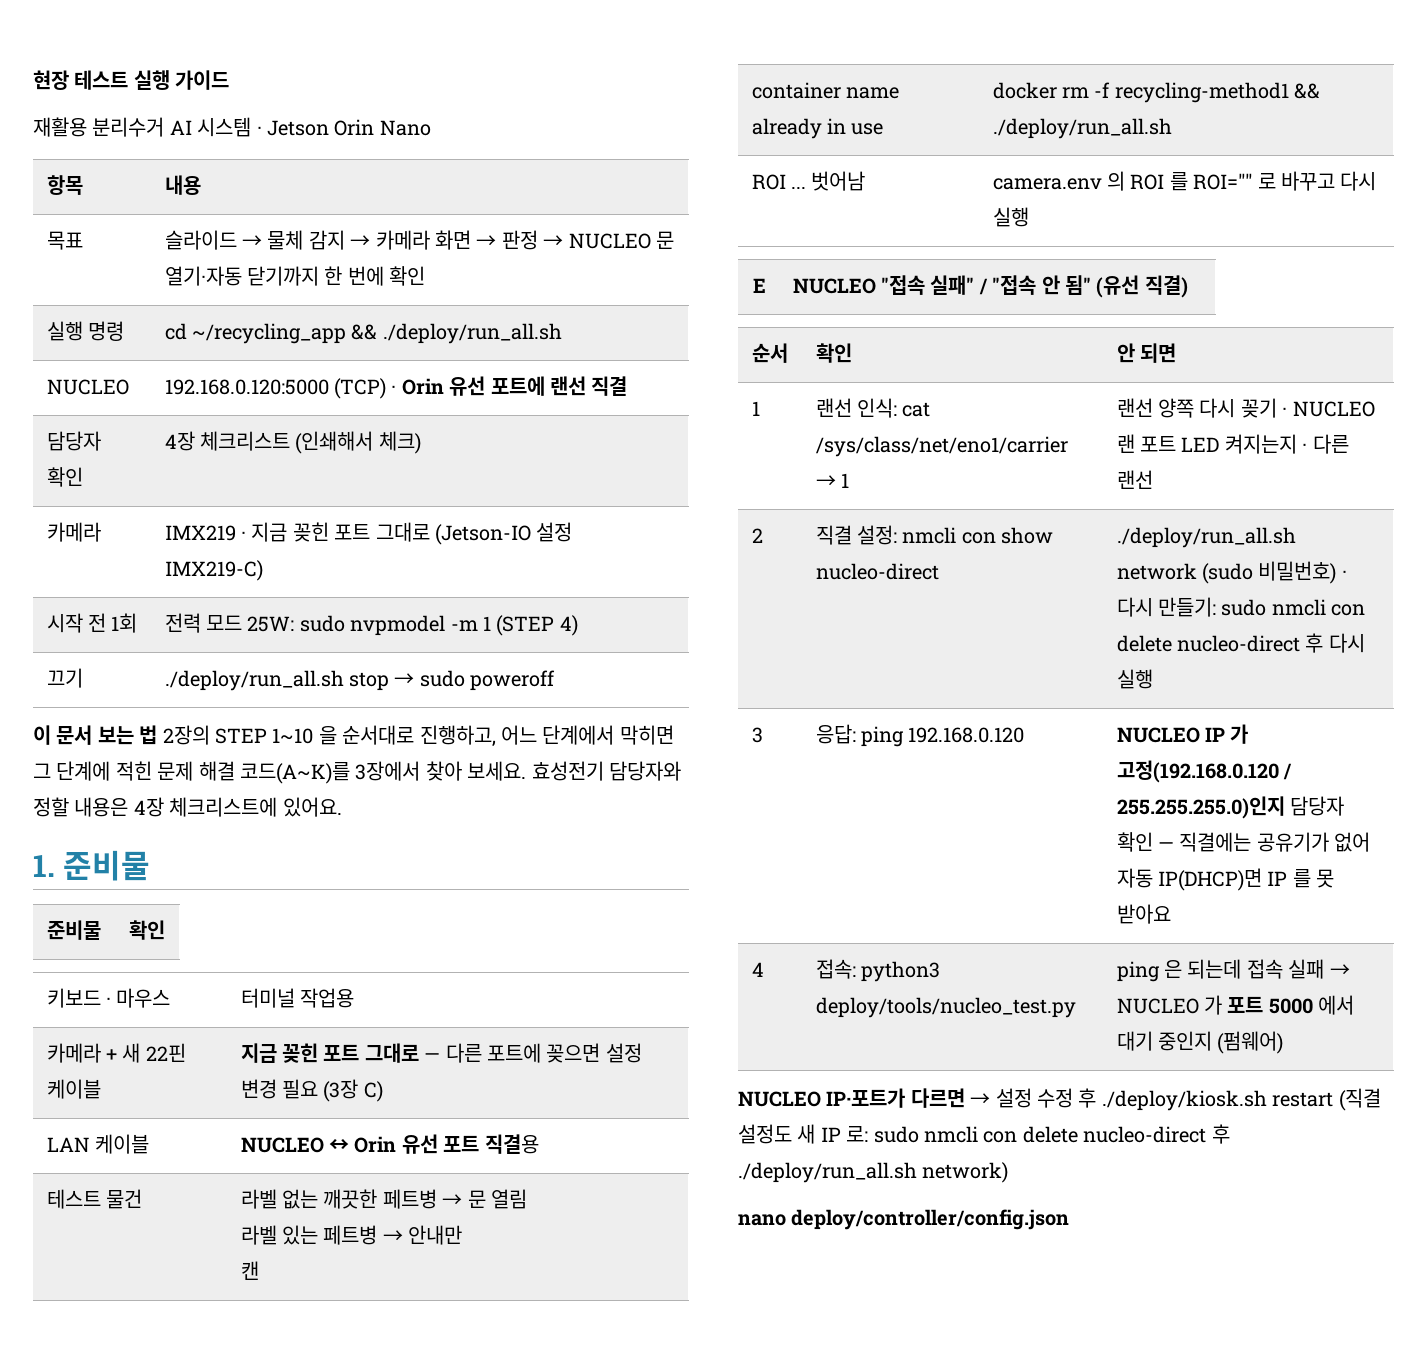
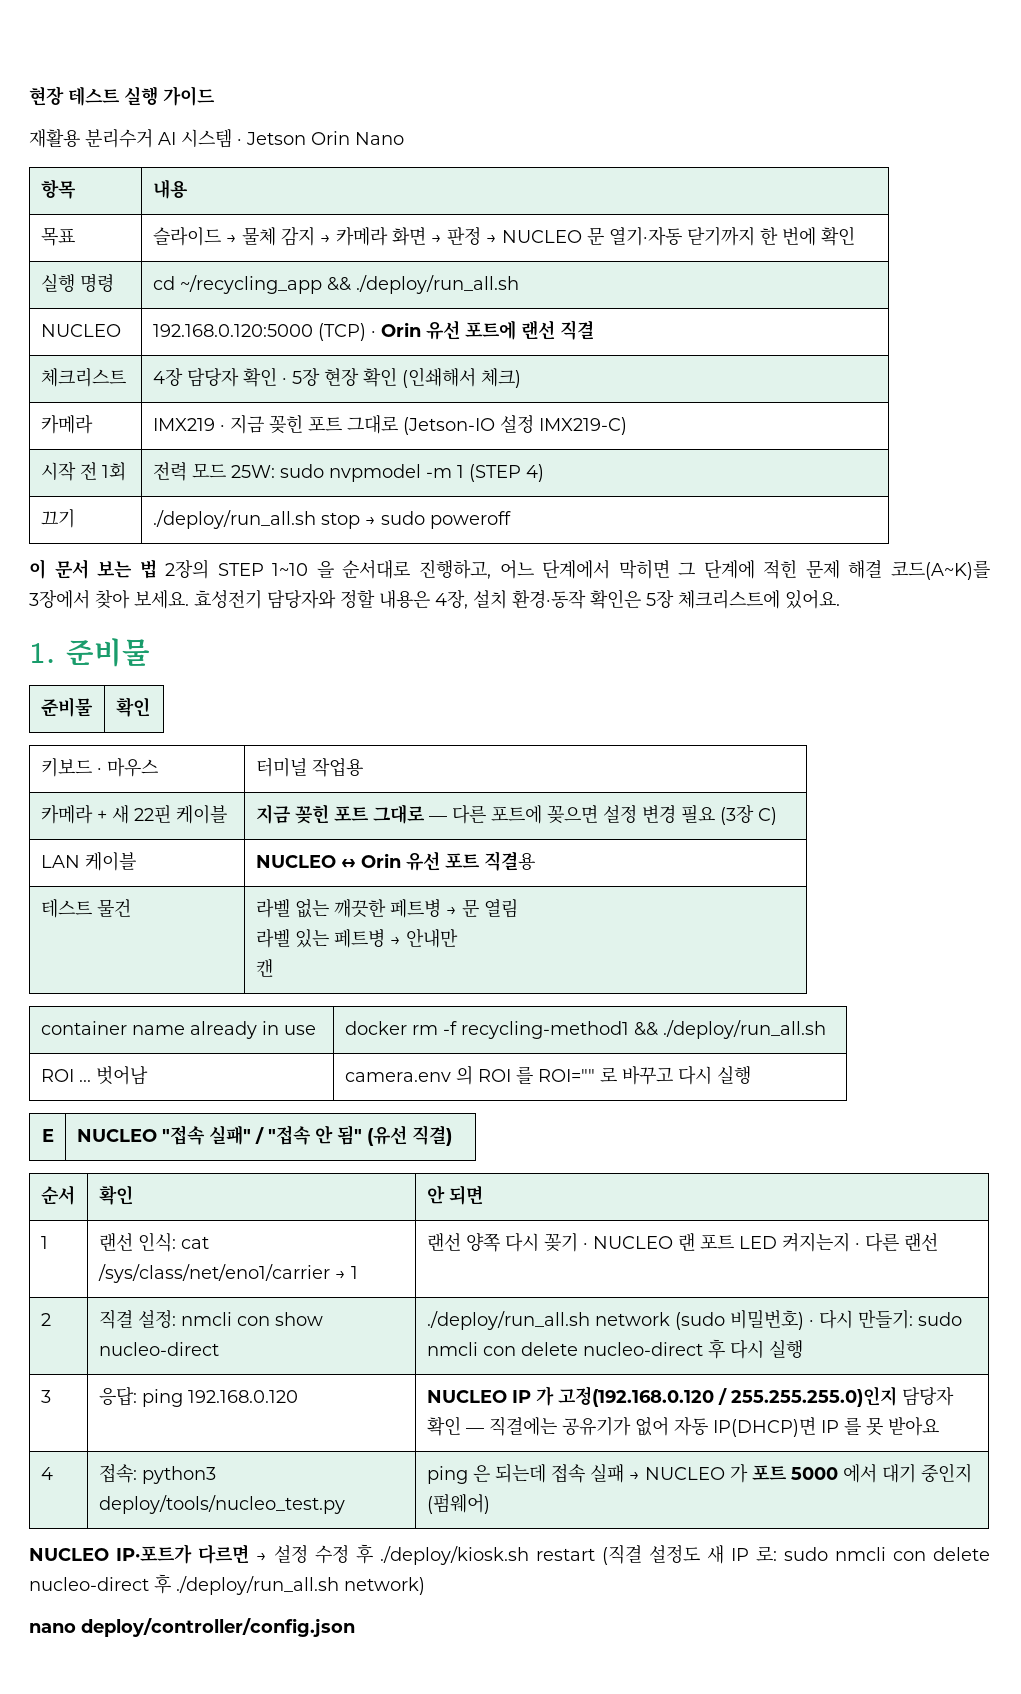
[46,431,101,451] [46,467,83,487] [164,431,291,451] 담당자 확인 | 4장 체크리스트 -> [40,368,126,387] [152,367,397,387] 체크리스트 | 4장 담당자 확인 · 5장 현장 확인
[133,797,164,817] 4장 -> [435,589,674,609] 4장, 설치 환경·동작 확인은 5장

